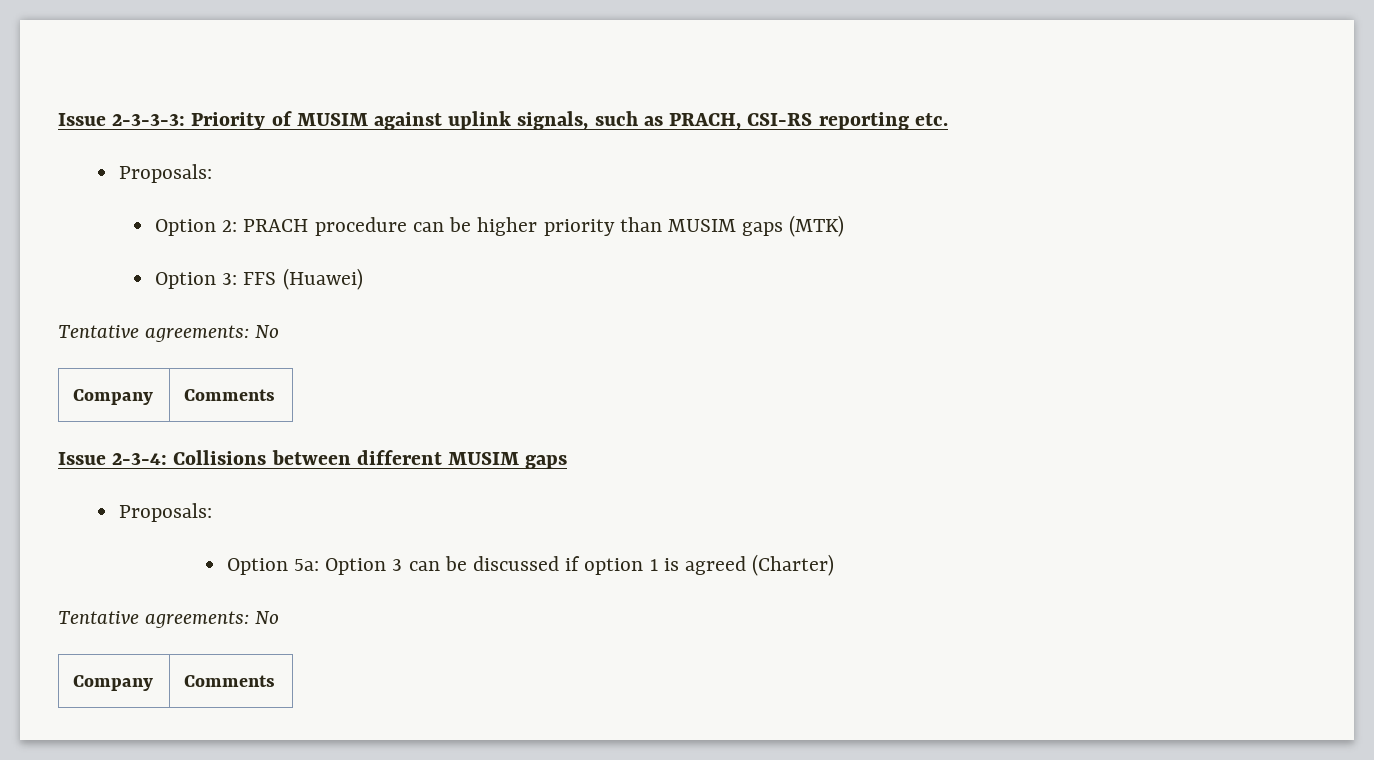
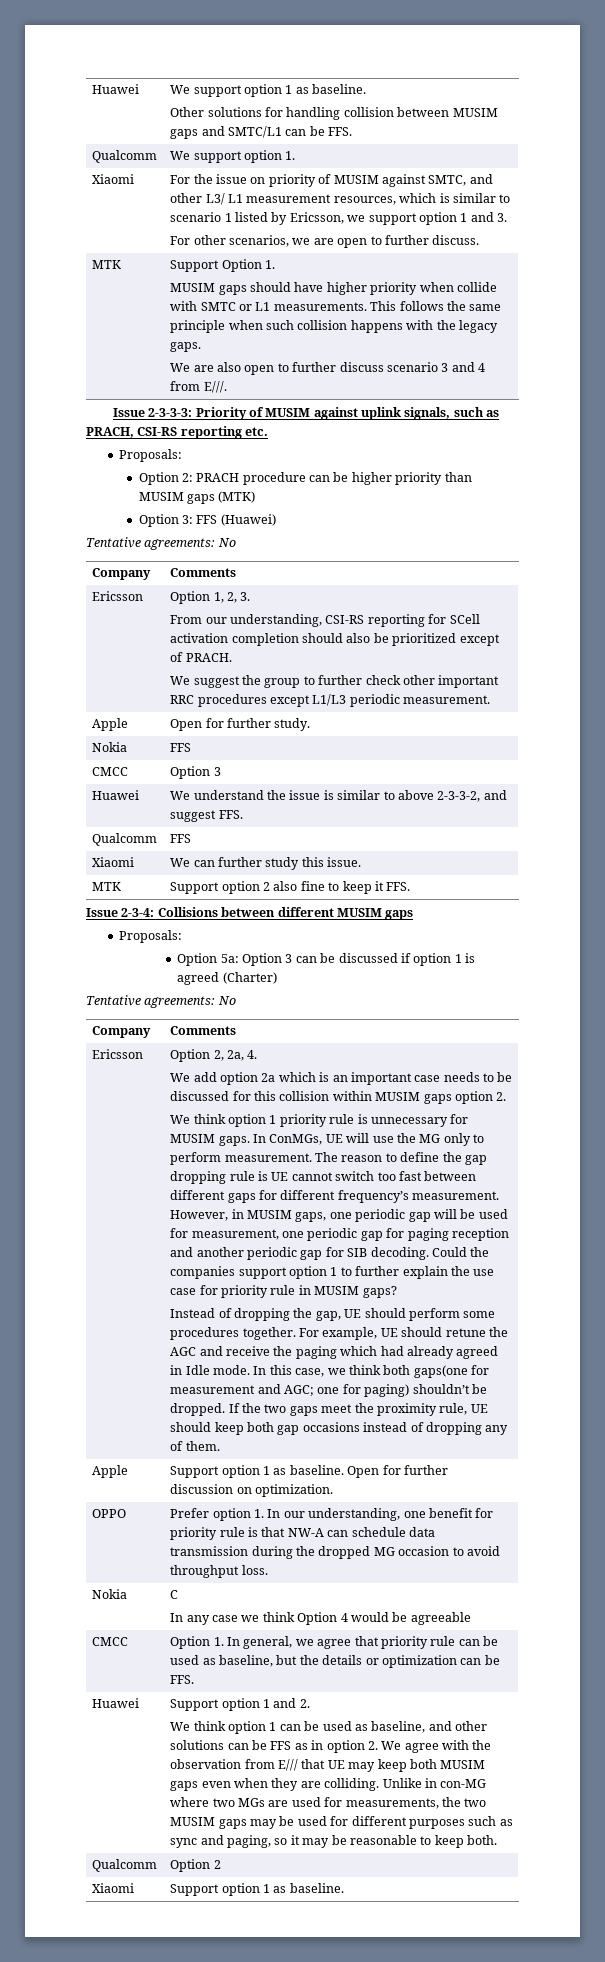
(58, 119) none -> [92,84,140,94] [170,84,367,97] [170,107,498,120] [170,126,353,139] [92,150,158,163] [170,150,296,163] [92,174,135,184] [170,174,493,187] [170,193,511,205] [170,212,508,225] [170,235,480,248] [92,260,122,269] [170,259,276,272] [170,282,497,295] [170,301,502,311] [170,320,498,333] [170,342,202,352] [170,362,486,375] [170,381,227,393] Huawei | We support option 1 as baseline. // Other solutions for handling collision between MUSIM gaps and SMTC/L1 can be FFS. // Qualcomm | We support option 1. // Xiaomi | For the issue on priority of MUSIM against SMTC, and other L3/ L1 measurement resources, which is similar to scenario 1 listed by Ericsson, we support option 1 and 3. // For other scenarios, we are open to further discuss. // MTK | Support Option 1. // MUSIM gaps should have higher priority when collide with SMTC or L1 measurements. This follows the same principle when such collision happens with the legacy gaps. // We are also open to further discuss scenario 3 and 4 from E///. //
(276, 395) none -> [92,591,144,601] [170,591,251,604] [170,614,480,627] [170,633,500,646] [170,652,232,662] [170,675,500,688] [170,694,491,707] [92,718,129,731] [170,718,311,731] [92,742,128,752] [170,743,192,752] [92,767,129,776] [170,766,221,779] [92,790,140,800] [170,790,507,802] [170,810,243,822] [92,833,158,846] [170,834,192,843] [92,857,135,867] [170,857,362,870] [92,882,122,891] [170,881,411,894] // Ericsson | Option 1, 2, 3. // From our understanding, CSI-RS reporting for SCell activation completion should also be prioritized except of PRACH. // We suggest the group to further check other important RRC procedures except L1/L3 periodic measurement. // Apple | Open for further study. // Nokia | FFS // CMCC | Option 3 // Huawei | We understand the issue is similar to above 2-3-3-2, and suggest FFS. // Qualcomm | FFS // Xiaomi | We can further study this issue. // MTK | Support option 2 also fine to keep it FFS.
(276, 681) none -> [92,1049,144,1059] [170,1049,258,1062] [170,1072,513,1085] [170,1091,507,1104] [170,1114,469,1127] [170,1133,485,1146] [170,1152,487,1165] [170,1171,477,1184] [170,1190,500,1203] [170,1209,508,1222] [170,1228,509,1241] [170,1247,490,1260] [170,1266,495,1279] [170,1285,397,1298] [170,1308,496,1321] [170,1327,508,1340] [170,1346,499,1359] [170,1365,490,1378] [170,1384,487,1397] [170,1403,488,1416] [170,1422,509,1435] [170,1441,220,1451] [92,1465,129,1478] [170,1465,448,1478] [170,1484,334,1497] [92,1509,127,1518] [170,1508,494,1521] [170,1527,435,1540] [170,1546,500,1559] [170,1565,268,1578] [92,1589,128,1599] [170,1590,179,1599] [170,1612,471,1625] [92,1637,129,1646] [170,1636,499,1649] [170,1655,500,1668] [170,1675,195,1684] [92,1698,140,1708] [170,1698,310,1711] [170,1721,488,1734] [170,1740,492,1753] [170,1759,486,1772] [170,1778,487,1791] [170,1797,487,1809] [170,1816,513,1829] [170,1835,498,1848] [92,1859,158,1872] [170,1859,221,1872] [92,1883,135,1893] [170,1883,344,1896] // Ericsson | Option 2, 2a, 4. // We add option 2a which is an important case needs to be discussed for this collision within MUSIM gaps option 2. // We think option 1 priority rule is unnecessary for MUSIM gaps. In ConMGs, UE will use the MG only to perform measurement. The reason to define the gap dropping rule is UE cannot switch too fast between different gaps for different frequency’s measurement. However, in MUSIM gaps, one periodic gap will be used for measurement, one periodic gap for paging reception and another periodic gap for SIB decoding. Could the companies support option 1 to further explain the use case for priority rule in MUSIM gaps? // Instead of dropping the gap, UE should perform some procedures together. For example, UE should retune the AGC and receive the paging which had already agreed in Idle mode. In this case, we think both gaps(one for measurement and AGC; one for paging) shouldn’t be dropped. If the two gaps meet the proximity rule, UE should keep both gap occasions instead of dropping any of them. // Apple | Support option 1 as baseline. Open for further discussion on optimization. // OPPO | Prefer option 1. In our understanding, one benefit for priority rule is that NW-A can schedule data transmission during the dropped MG occasion to avoid throughput loss. // Nokia | C // In any case we think Option 4 would be agreeable // CMCC | Option 1. In general, we agree that priority rule can be used as baseline, but the details or optimization can be FFS. // Huawei | Support option 1 and 2. // We think option 1 can be used as baseline, and other solutions can be FFS as in option 2. We agree with the observation from E/// that UE may keep both MUSIM gaps even when they are colliding. Unlike in con-MG where two MGs are used for measurements, the two MUSIM gaps may be used for different purposes such as sync and paging, so it may be reasonable to keep both. // Qualcomm | Option 2 // Xiaomi | Support option 1 as baseline.

